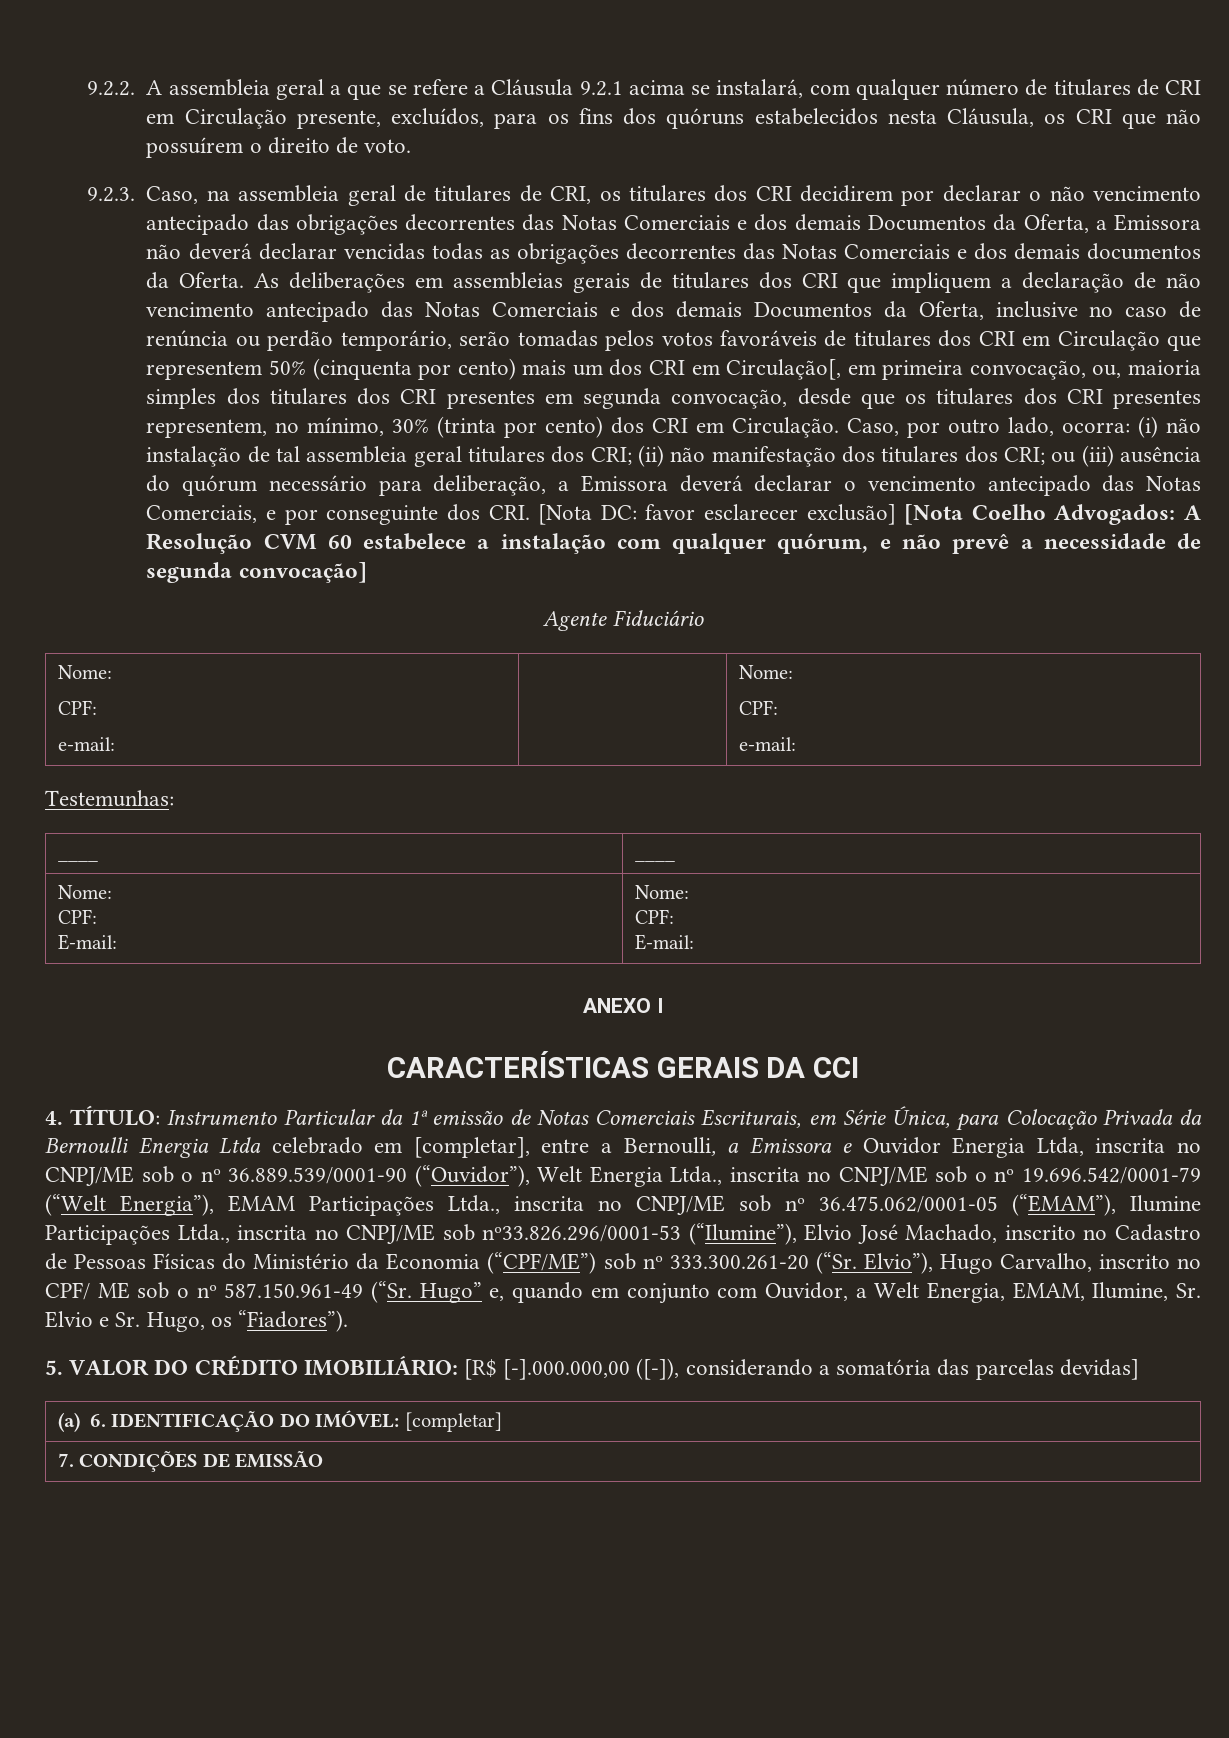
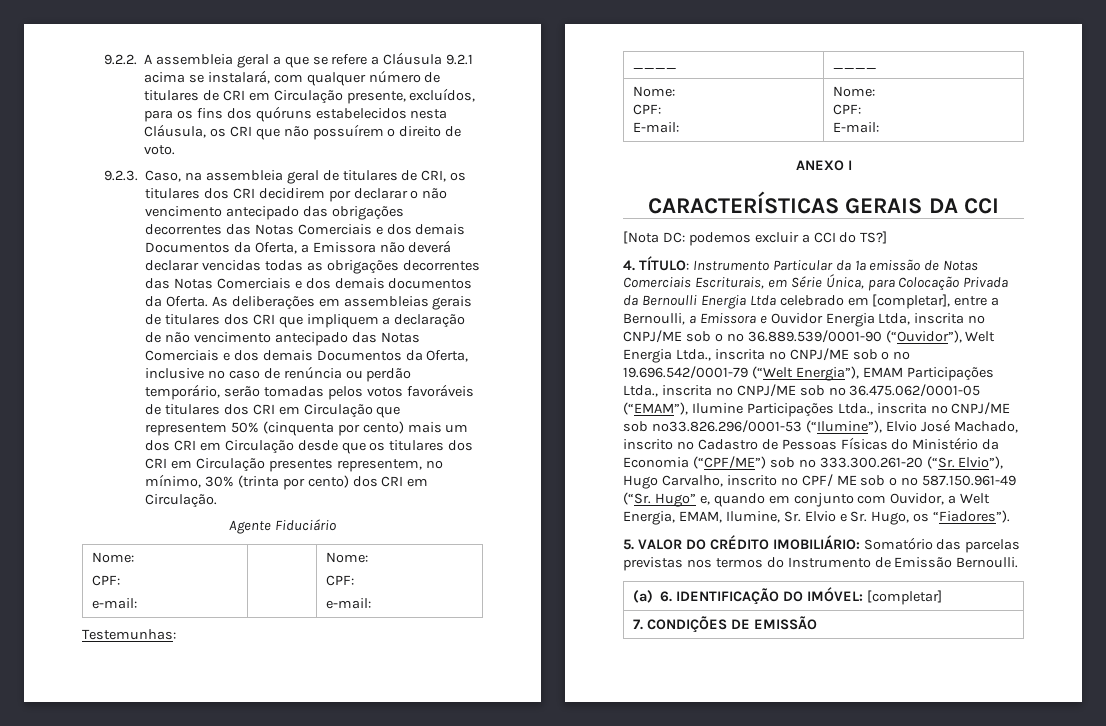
[726,359,1201,380] [146,388,788,409] Circulação[, em primeira convocação, ou, maioria simples dos titulares dos CRI presentes em segunda convocação, -> [224,440,294,454] Circulação
(1103, 396) none -> [170,458,265,472] em Circulação
[847,416,1201,438] [146,445,1201,467] [146,475,1201,496] [146,504,1202,525] [146,533,1201,554] [146,562,367,583] Caso, por outro lado, ocorra: (i) não instalação de tal assembleia geral titulares dos CRI; (ii) não manifestação dos titulares dos CRI; ou (iii) ausência do quórum necessário para deliberação, a Emissora deverá declarar o vencimento antecipado das Notas Comerciais, e por conseguinte dos CRI. [Nota DC: favor esclarecer exclusão] [Nota Coelho Advogados: A Resolução CVM 60 estabelece a instalação com qualquer quórum, e não prevê a necessidade de segunda convocação] -> (217, 501) none
(860, 1067) none -> [623,231,888,246] // [Nota DC: podemos excluir a CCI do TS?]
[464,1358,1139,1380] [R$ [-].000.000,00 ([-]), considerando a somatória das parcelas devidas] -> [863,537,1021,553] [623,557,1019,571] Somatório das parcelas previstas nos termos do Instrumento de Emissão Bernoulli.

